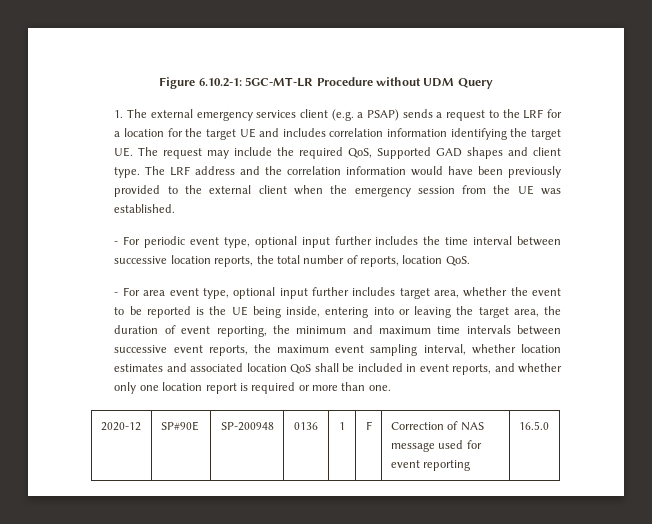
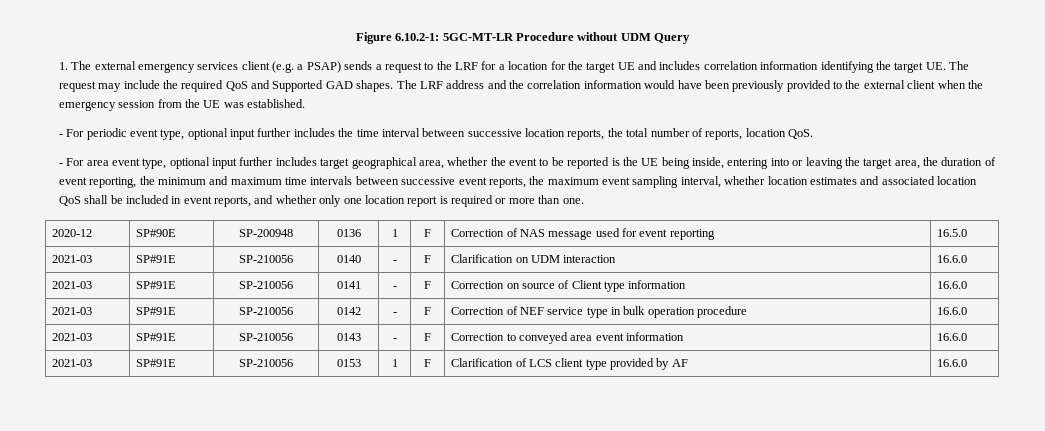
[348,147,561,159] [114,167,141,178] QoS, Supported GAD shapes and client type. -> [225,80,394,92] QoS and Supported GAD shapes.
(430, 293) none -> [351,157,417,169] geographical
(549, 425) none -> [52,255,93,263] [136,255,177,263] [239,255,293,263] [336,255,361,263] [392,260,397,263] [424,255,431,263] [451,254,617,263] [937,255,968,263] [52,281,93,289] [136,281,177,289] [239,281,293,289] [336,281,361,289] [392,286,397,289] [424,281,431,289] [451,280,687,292] [937,281,968,289] [52,307,93,315] [136,307,177,315] [239,307,293,315] [336,307,361,315] [392,312,397,315] [424,307,431,315] [451,306,748,318] [937,307,968,315] [52,333,93,341] [136,333,177,341] [239,333,293,341] [336,333,361,341] [392,338,397,341] [424,333,431,341] [451,332,685,344] [937,333,968,341] [52,359,93,367] [136,359,177,367] [239,359,293,367] [336,359,361,367] [391,359,398,367] [424,359,431,367] [451,358,688,370] [937,359,968,367] // 2021-03 | SP#91E | SP-210056 | 0140 | - | F | Clarification on UDM interaction | 16.6.0 // 2021-03 | SP#91E | SP-210056 | 0141 | - | F | Correction on source of Client type information | 16.6.0 // 2021-03 | SP#91E | SP-210056 | 0142 | - | F | Correction of NEF service type in bulk operation procedure | 16.6.0 // 2021-03 | SP#91E | SP-210056 | 0143 | - | F | Correction to conveyed area event information | 16.6.0 // 2021-03 | SP#91E | SP-210056 | 0153 | 1 | F | Clarification of LCS client type provided by AF | 16.6.0

